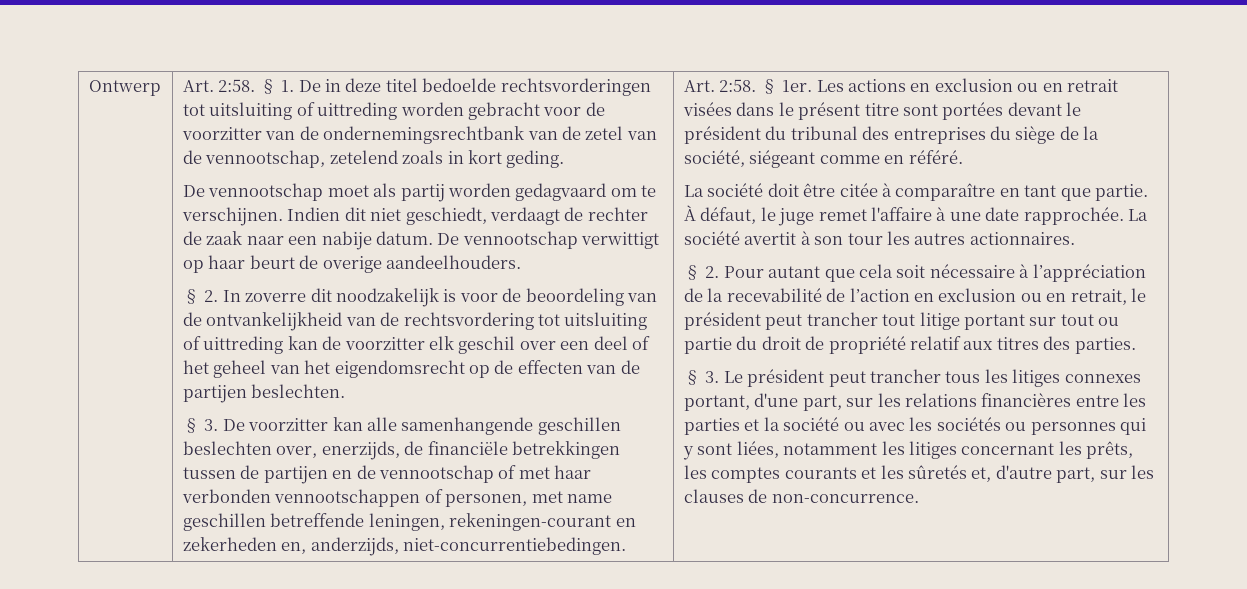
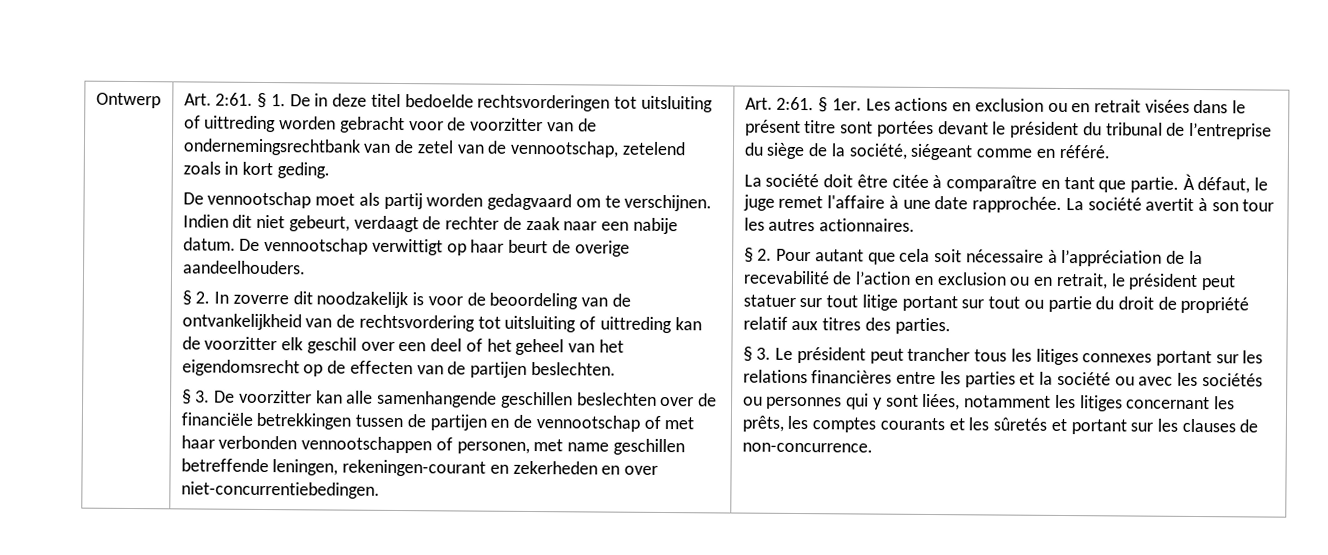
[218,79,256,92] 2:58. -> [215,92,254,106] 2:61.
[405,207,487,225] geschiedt, -> [288,215,350,232] gebeurt,
[276,441,400,460] over, enerzijds, -> [660,396,695,407] over
[281,537,399,556] en, anderzijds, -> [601,465,659,475] en over
[719,79,757,92] 2:58. -> [776,96,815,111] 2:61.
[862,126,986,144] des entreprises -> [1166,122,1272,140] de l’entreprise
[806,312,878,326] trancher -> [742,294,823,308] statuer sur
[683,393,842,411] portant, d'une part, -> [1155,350,1212,367] portant
[971,465,1096,483] et, d'autre part, -> [1050,418,1127,435] et portant

